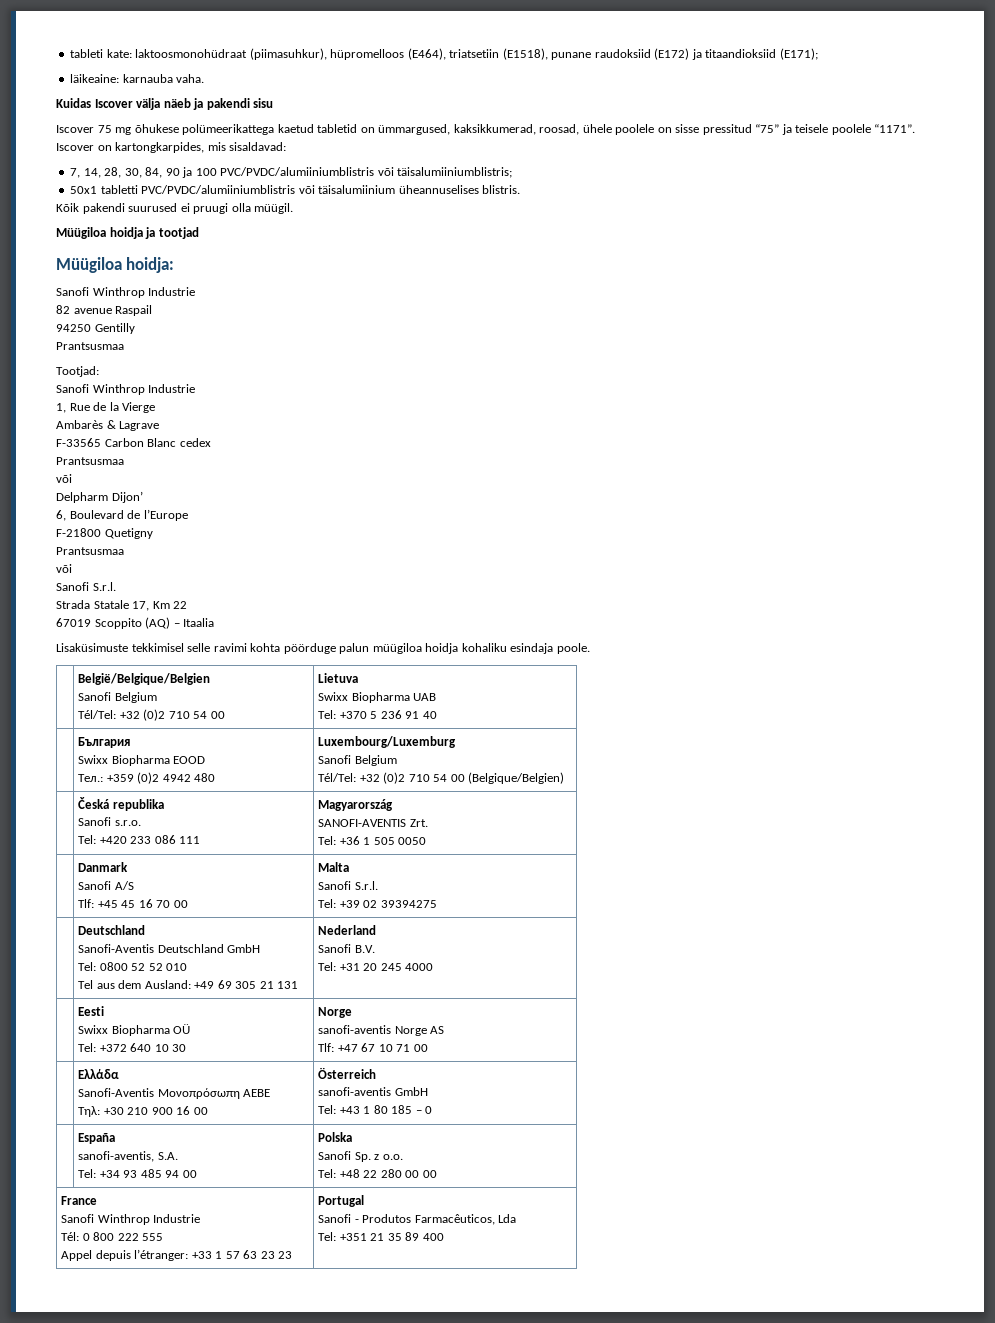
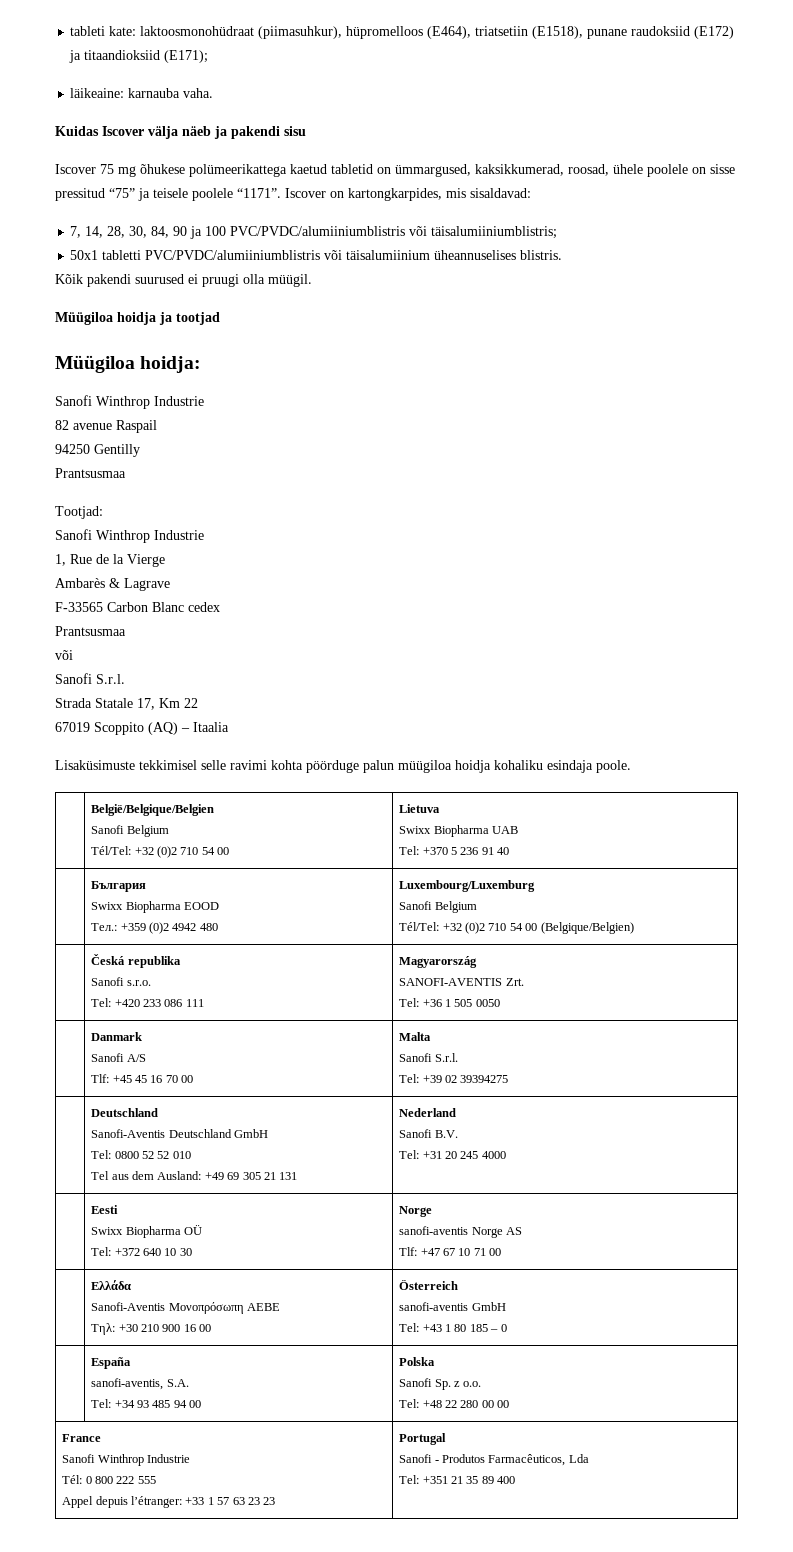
[56,491,143,503] [56,509,188,521] [56,528,153,539] [56,547,124,555] [56,564,72,573] // Delpharm Dijon’ // 6, Boulevard de l’Europe // F-21800 Quetigny // Prantsusmaa // või -> (73, 655) none

